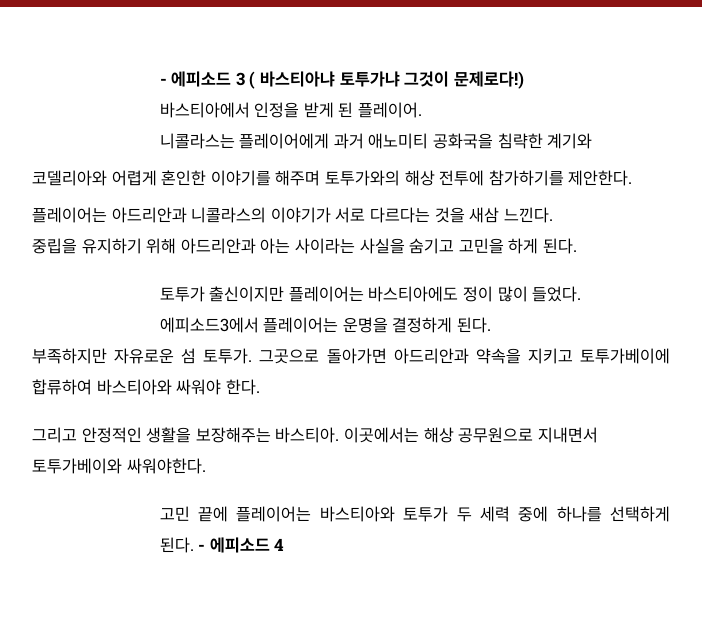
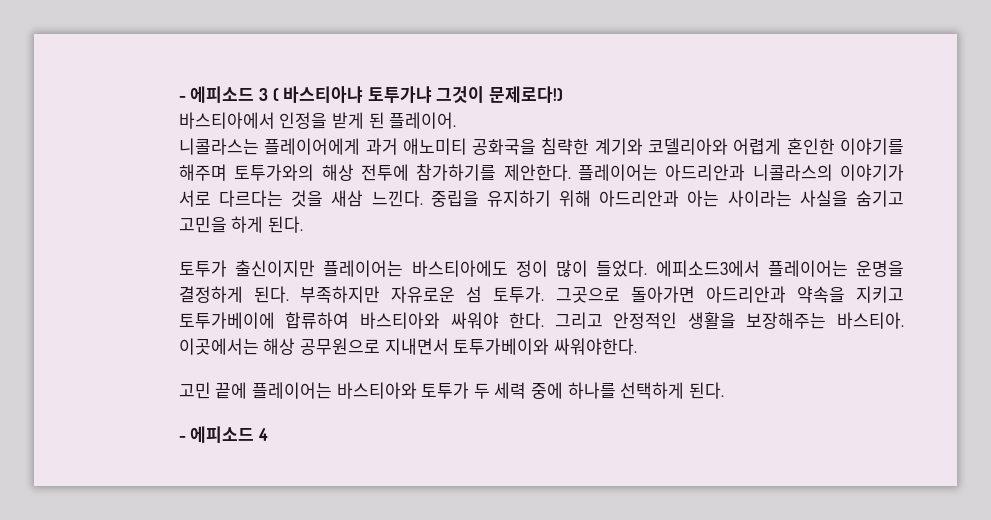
(593, 141) // -> (643, 146) none
(633, 178) // -> (571, 172) none
(553, 215) // -> (423, 198) none
(492, 325) // -> (290, 294) none
(260, 387) // -> (545, 320) none
(194, 545) none -> (724, 390) //

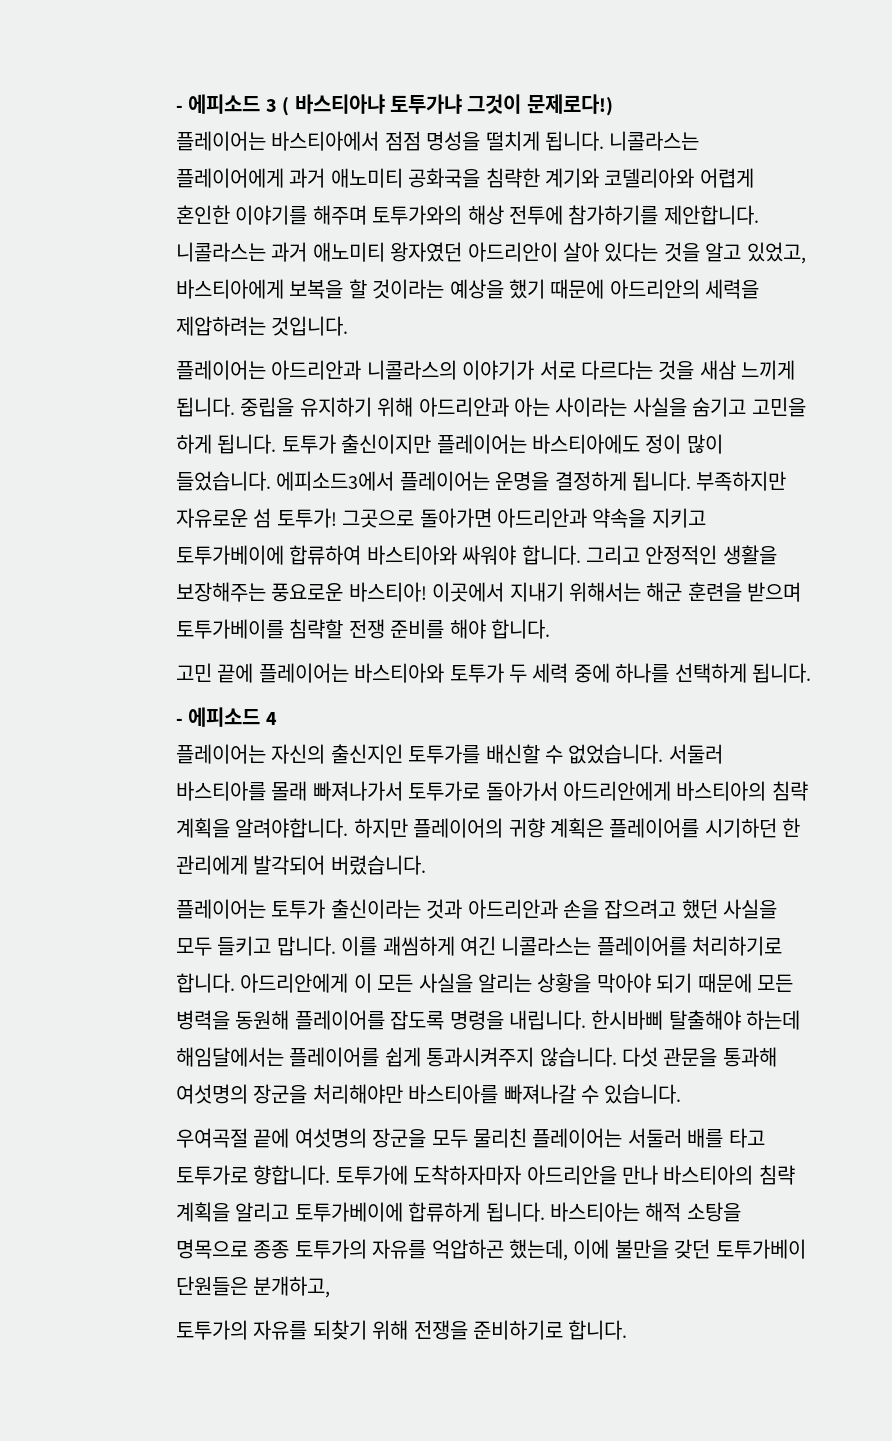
[178,112,457,129] 바스티아에서 인정을 받게 된 플레이어. // -> [175,131,604,151] 플레이어는 바스티아에서 점점 명성을 떨치게 됩니다.
[503,164,571,181] 제안한다. -> [663,205,759,225] [175,242,806,264] [175,279,760,299] [175,316,349,336] 제안합니다. 니콜라스는 과거 애노미티 왕자였던 아드리안이 살아 있다는 것을 알고 있었고, 바스티아에게 보복을 할 것이라는 예상을 했기 때문에 아드리안의 세력을 제압하려는 것입니다. //
[371,190,423,207] 느낀다. -> [741,360,796,380] [175,397,235,417] 느끼게 됩니다.
[268,216,304,233] 된다. // -> [217,434,277,454] 됩니다.
[596,260,648,277] 들었다. -> [175,471,271,491] 들었습니다.
[254,286,290,303] 된다. -> [631,471,691,491] 됩니다.
[493,286,545,303] 토투가. -> [276,508,337,528] 토투가!
[509,312,545,329] 한다. -> [521,545,581,565] 합니다.
[836,312,904,329] [178,338,637,355] 바스티아. 이곳에서는 해상 공무원으로 지내면서 토투가베이와 싸워야한다. -> [271,582,802,602] [175,619,550,639] 풍요로운 바스티아! 이곳에서 지내기 위해서는 해군 훈련을 받으며 토투가베이를 침략할 전쟁 준비를 해야 합니다.
[688,382,724,399] 된다. -> [751,663,811,683] 됩니다.
(269, 434) none -> [175,744,723,764] [175,781,808,801] [175,818,801,838] [175,855,426,875] [175,899,778,919] [175,936,783,956] [175,973,793,993] [175,1010,801,1030] [175,1047,777,1067] [175,1084,682,1104] [175,1128,765,1148] [175,1165,795,1185] [175,1202,741,1222] [175,1239,806,1261] [175,1276,331,1298] [175,1320,628,1340] // 플레이어는 자신의 출신지인 토투가를 배신할 수 없었습니다. 서둘러 바스티아를 몰래 빠져나가서 토투가로 돌아가서 아드리안에게 바스티아의 침략 계획을 알려야합니다. 하지만 플레이어의 귀향 계획은 플레이어를 시기하던 한 관리에게 발각되어 버렸습니다. // 플레이어는 토투가 출신이라는 것과 아드리안과 손을 잡으려고 했던 사실을 모두 들키고 맙니다. 이를 괘씸하게 여긴 니콜라스는 플레이어를 처리하기로 합니다. 아드리안에게 이 모든 사실을 알리는 상황을 막아야 되기 때문에 모든 병력을 동원해 플레이어를 잡도록 명령을 내립니다. 한시바삐 탈출해야 하는데 해임달에서는 플레이어를 쉽게 통과시켜주지 않습니다. 다섯 관문을 통과해 여섯명의 장군을 처리해야만 바스티아를 빠져나갈 수 있습니다. // 우여곡절 끝에 여섯명의 장군을 모두 물리친 플레이어는 서둘러 배를 타고 토투가로 향합니다. 토투가에 도착하자마자 아드리안을 만나 바스티아의 침략 계획을 알리고 토투가베이에 합류하게 됩니다. 바스티아는 해적 소탕을 명목으로 종종 토투가의 자유를 억압하곤 했는데, 이에 불만을 갖던 토투가베이 단원들은 분개하고, // 토투가의 자유를 되찾기 위해 전쟁을 준비하기로 합니다.

